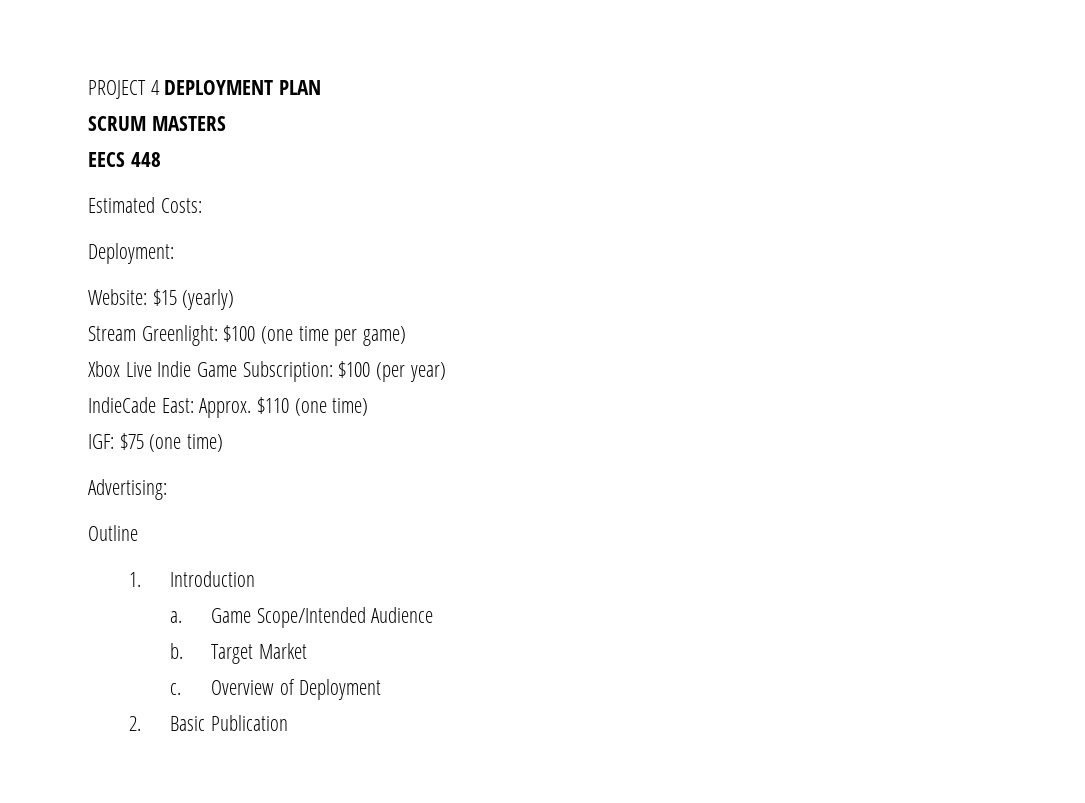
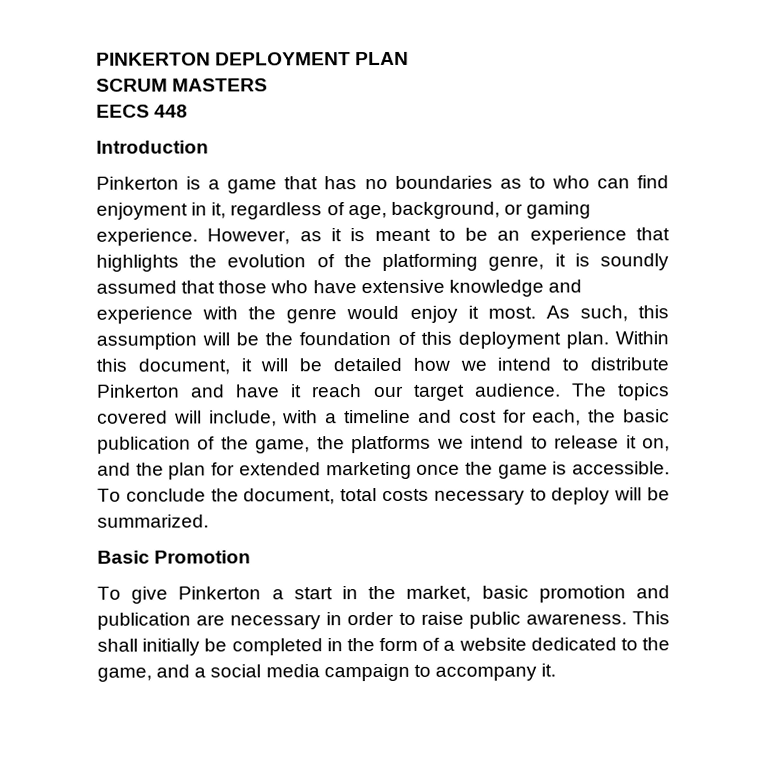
[88,80,160,99] PROJECT 4 -> [96,52,211,66] PINKERTON
[88,197,202,213] [88,243,174,264] [88,289,235,310] [88,325,407,346] [88,361,446,382] [88,397,369,418] [88,433,224,452] [88,479,167,500] [88,525,138,541] [129,571,256,587] [170,607,434,628] [170,643,307,664] [170,679,382,700] [129,715,288,731] Estimated Costs: // Deployment: // Website: $15 (yearly) // Stream Greenlight: $100 (one time per game) // Xbox Live Indie Game Subscription: $100 (per year) // IndieCade East: Approx. $110 (one time) // IGF: $75 (one time) // Advertising: // Outline // 1. Introduction // a. Game Scope/Intended Audience // b. Target Market // c. Overview of Deployment // 2. Basic Publication -> [96,140,209,154] [96,175,669,194] [96,201,592,220] [96,227,670,246] [96,253,669,272] [96,279,582,297] [96,305,670,324] [96,331,670,350] [96,357,670,375] [97,383,670,401] [97,409,670,427] [97,435,670,454] [97,461,670,480] [97,487,670,505] [97,514,209,528] [97,550,252,564] [97,585,670,604] [97,611,671,630] [97,637,670,656] [97,663,557,682] Introduction // Pinkerton is a game that has no boundaries as to who can find enjoyment in it, regardless of age, background, or gaming experience. However, as it is meant to be an experience that highlights the evolution of the platforming genre, it is soundly assumed that those who have extensive knowledge and experience with the genre would enjoy it most. As such, this assumption will be the foundation of this deployment plan. Within this document, it will be detailed how we intend to distribute Pinkerton and have it reach our target audience. The topics covered will include, with a timeline and cost for each, the basic publication of the game, the platforms we intend to release it on, and the plan for extended marketing once the game is accessible. To conclude the document, total costs necessary to deploy will be summarized. // Basic Promotion // To give Pinkerton a start in the market, basic promotion and publication are necessary in order to raise public awareness. This shall initially be completed in the form of a website dedicated to the game, and a social media campaign to accompany it.

